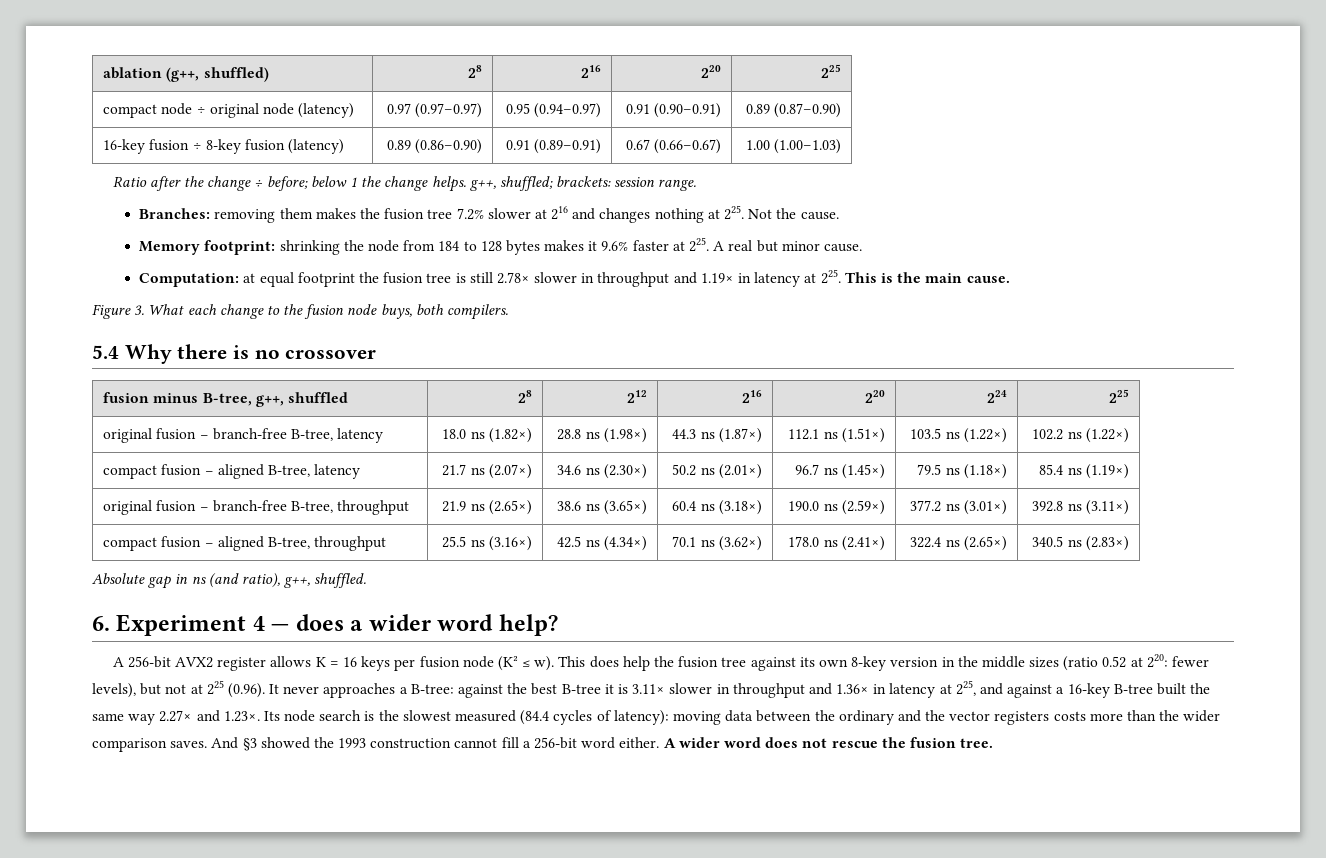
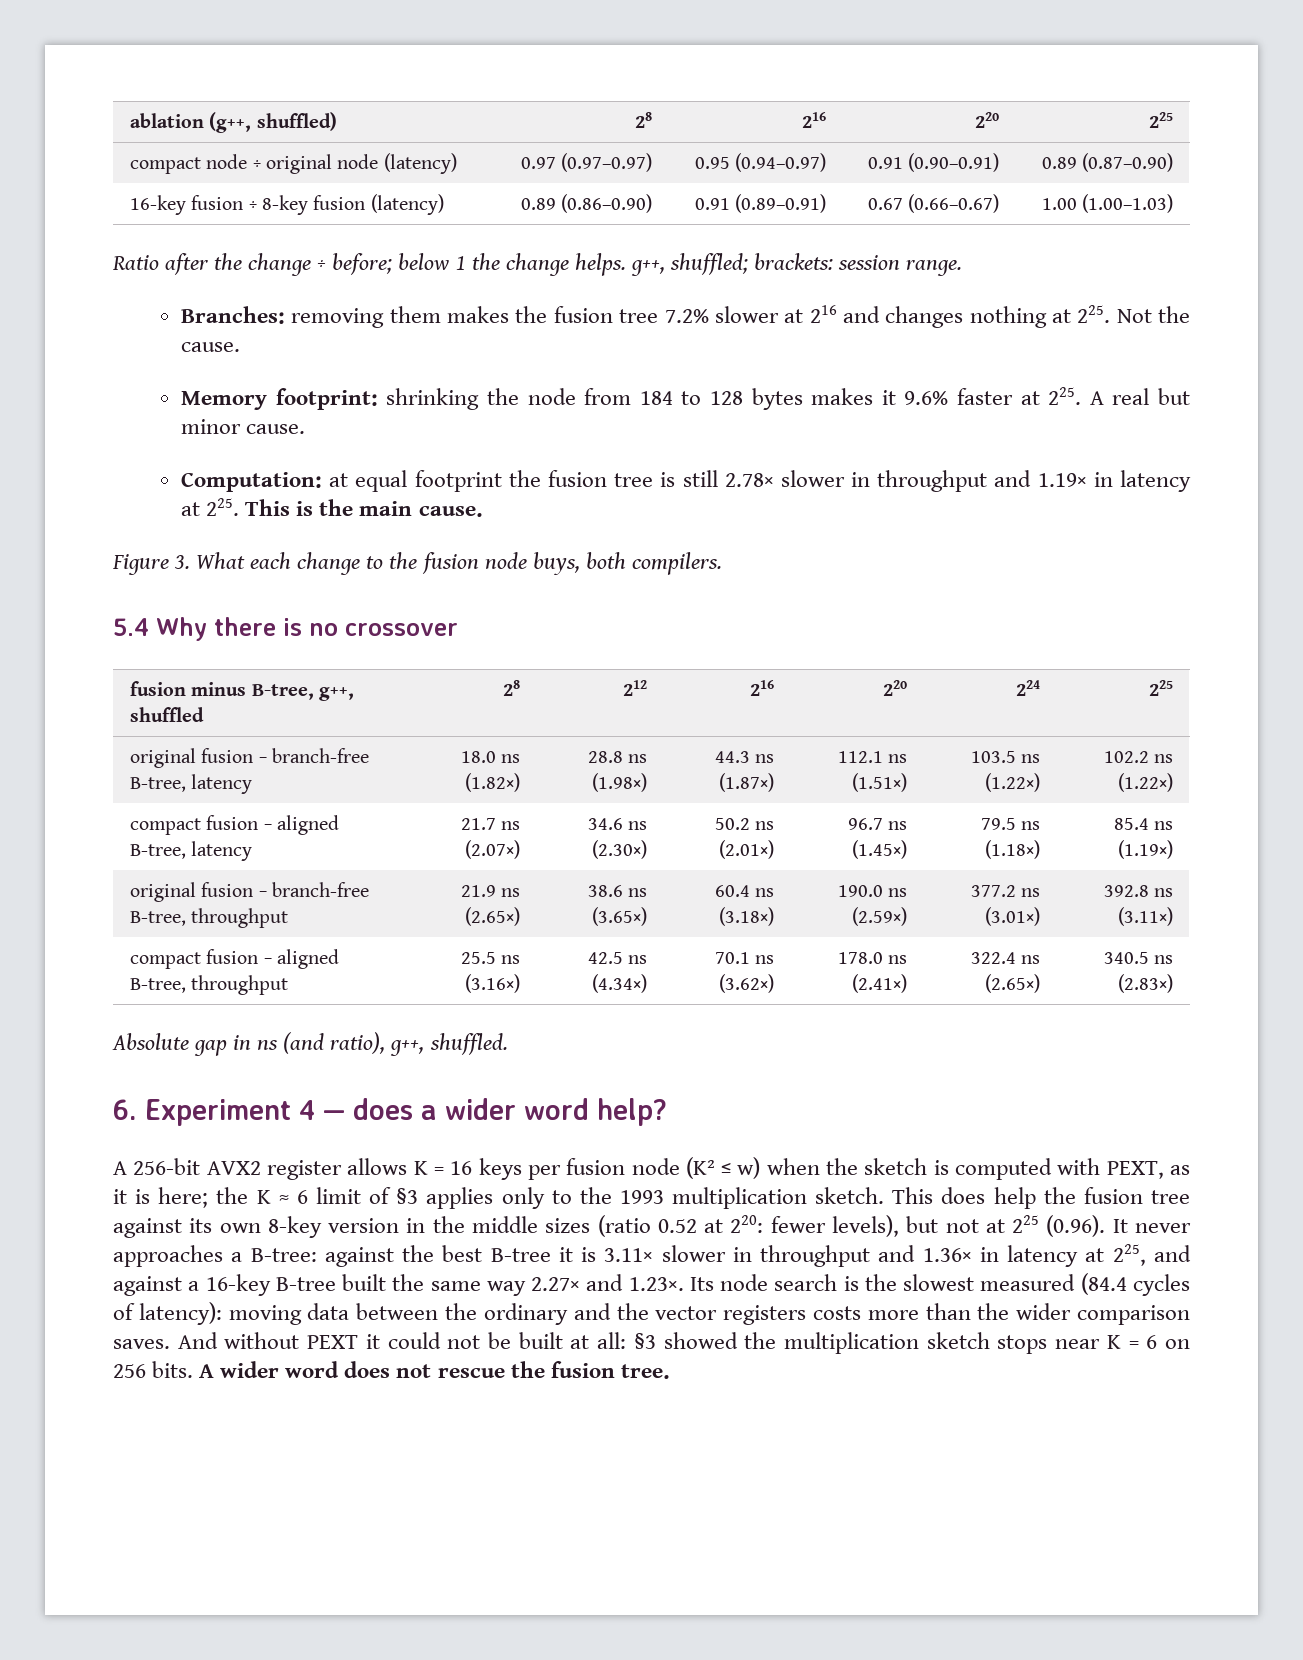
[534,656,555,671] w). -> [737,1157,1191,1180] [113,1187,885,1209] w) when the sketch is computed with PEXT, as it is here; the K ≈ 6 limit of §3 applies only to the 1993 multiplication sketch.
[242,737,660,751] §3 showed the 1993 construction cannot fill a 256-bit word either. -> [224,1332,1190,1354] [113,1361,194,1378] without PEXT it could not be built at all: §3 showed the multiplication sketch stops near K = 6 on 256 bits.

